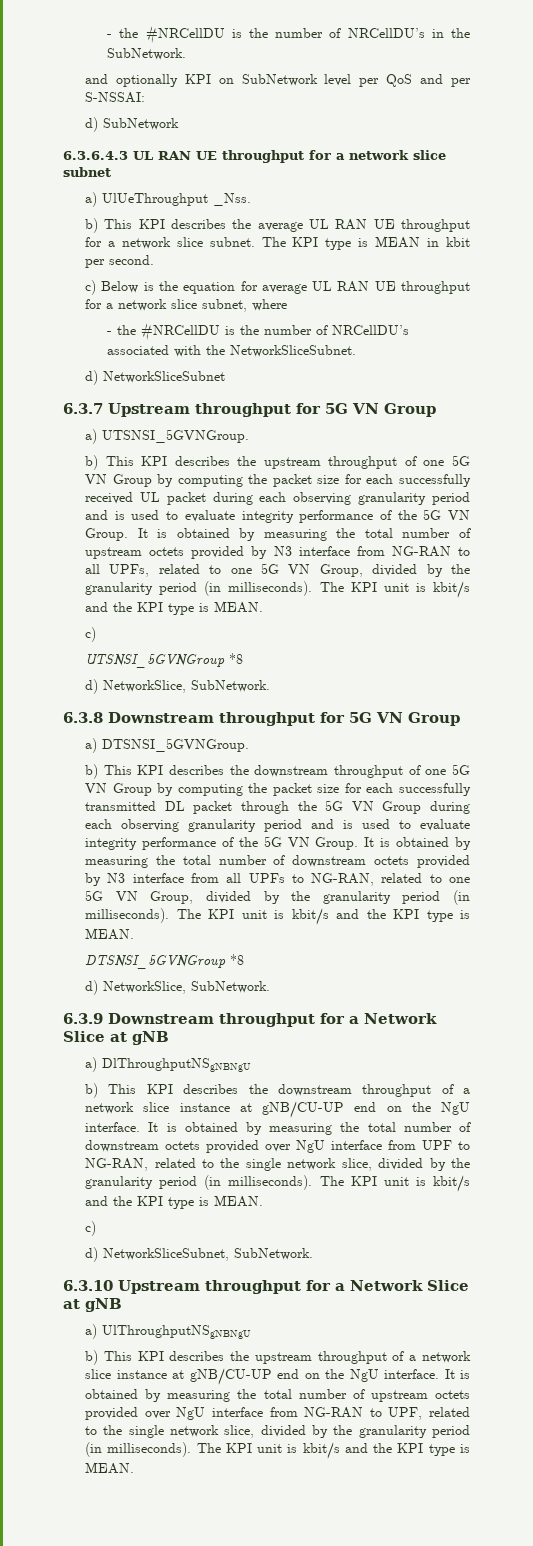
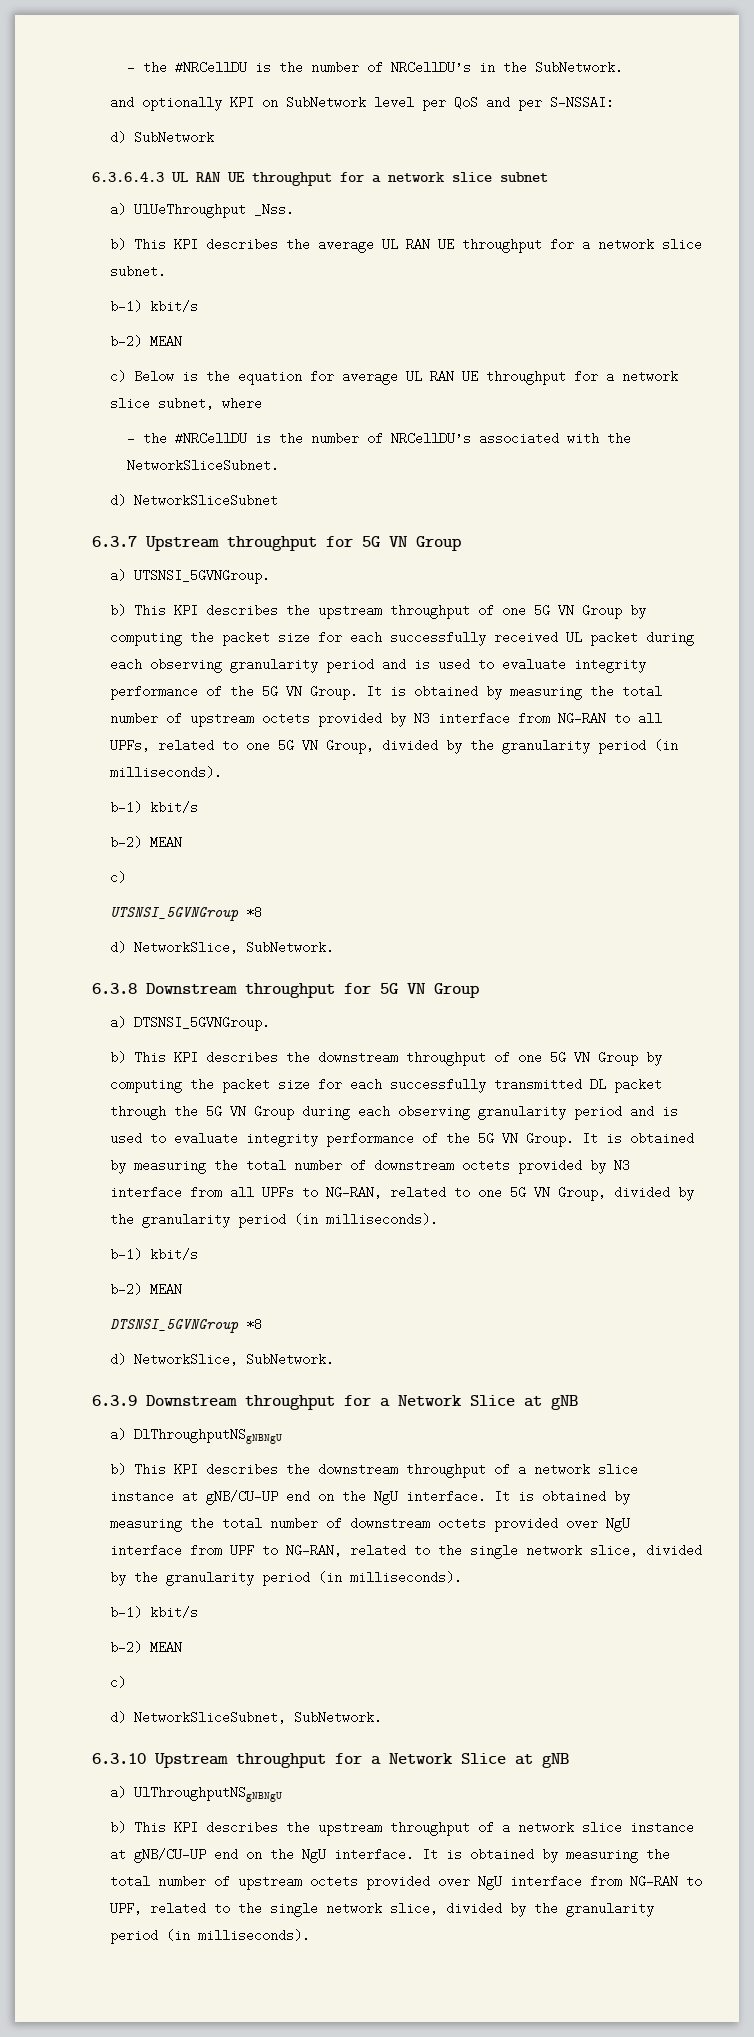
[261,236,471,250] [85,255,155,268] The KPI type is MEAN in kbit per second. -> [109,300,198,313] [109,335,182,348] // b-1) kbit/s // b-2) MEAN
[319,581,471,598] [85,601,264,615] The KPI unit is kbit/s and the KPI type is MEAN. -> [109,801,198,814] [109,836,182,849] // b-1) kbit/s // b-2) MEAN
[176,908,471,925] [85,928,135,940] The KPI unit is kbit/s and the KPI type is MEAN. -> [109,1248,198,1261] [109,1283,182,1296] // b-1) kbit/s // b-2) MEAN
[319,1175,471,1192] [85,1195,264,1209] The KPI unit is kbit/s and the KPI type is MEAN. -> [109,1606,198,1619] [109,1641,182,1654] // b-1) kbit/s // b-2) MEAN
[196,1442,470,1459] [85,1462,135,1474] The KPI unit is kbit/s and the KPI type is MEAN. -> (310, 1935) none

